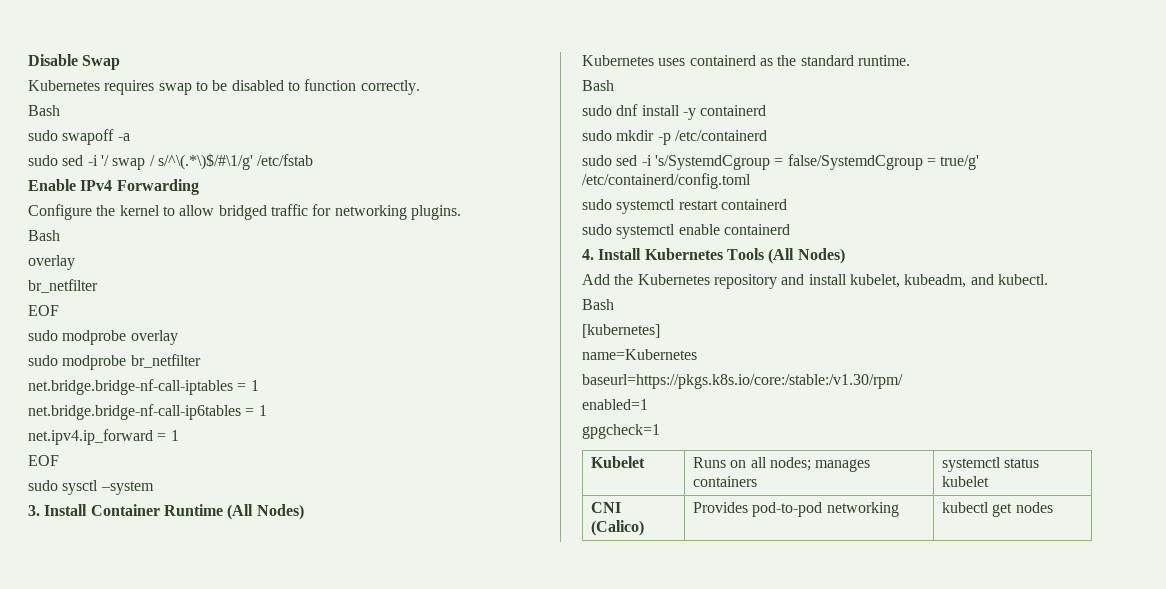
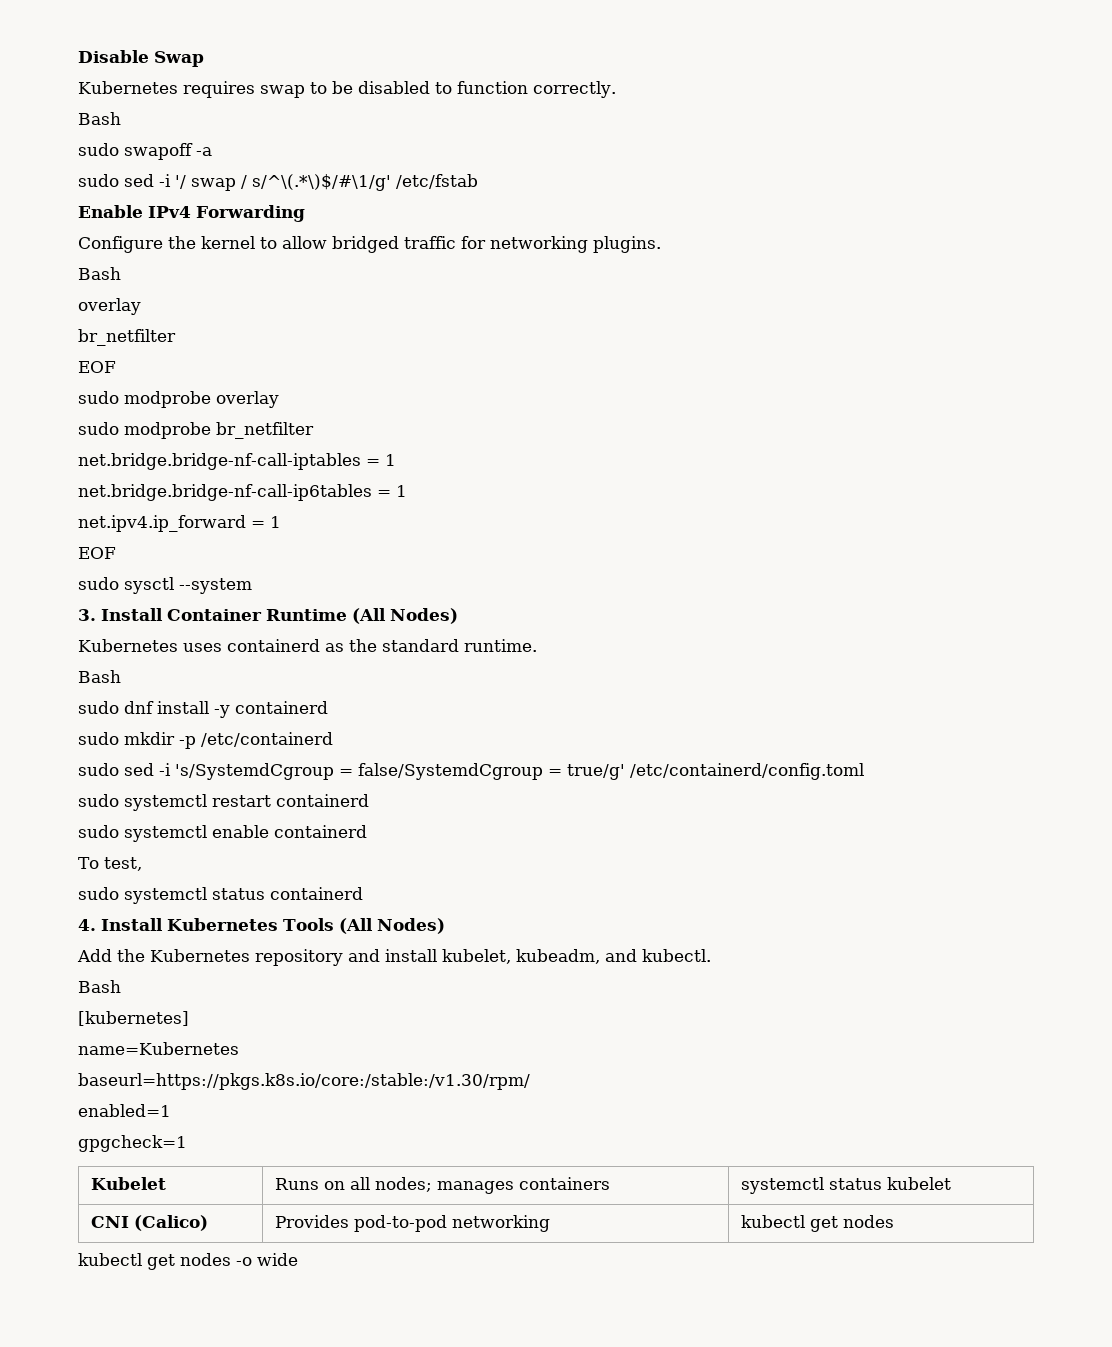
[100,481,154,495] –system -> [179,578,252,594] --system
(790, 229) none -> [78,857,142,871] [78,887,363,904] // To test, // sudo systemctl status containerd
(1053, 507) none -> [78,1253,298,1270] // kubectl get nodes -o wide

